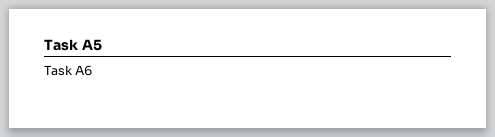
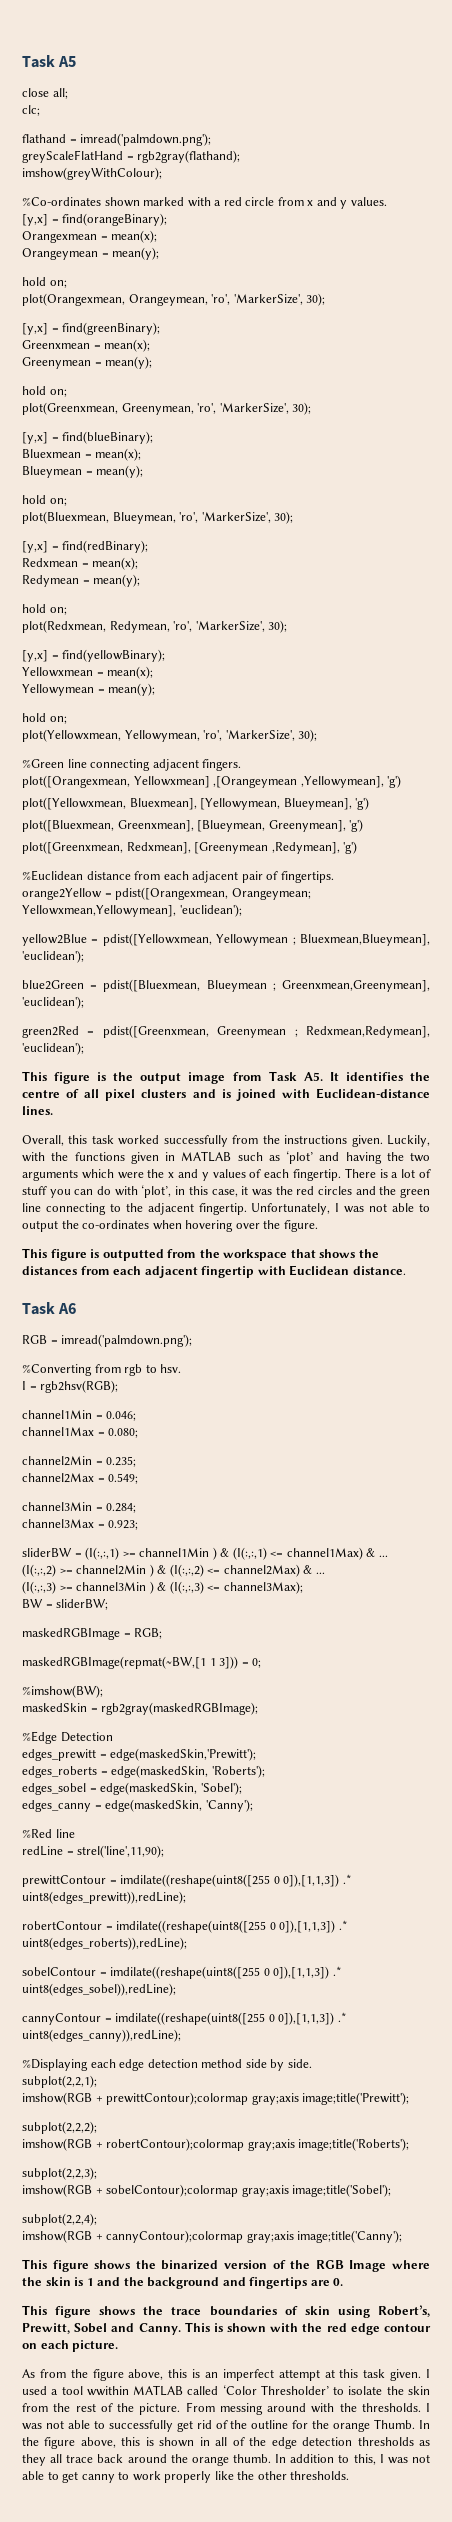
[44,65,93,76] Task A6 -> [22,88,68,99] [22,105,40,116] [22,133,212,146] [22,150,241,163] [22,167,162,180] [22,197,387,209] [22,213,168,226] [22,230,158,243] [22,247,160,260] [22,277,67,288] [22,293,326,306] [22,322,161,335] [22,339,151,352] [22,356,153,369] [22,386,67,397] [22,402,312,415] [22,431,154,444] [22,448,142,461] [22,465,144,478] [22,495,67,506] [22,511,294,524] [22,540,149,553] [22,557,139,570] [22,574,141,587] [22,604,67,615] [22,620,288,633] [22,649,166,662] [22,666,154,679] [22,683,156,696] [22,713,67,724] [22,729,318,742] [22,759,242,771] [22,775,402,788] [22,797,370,810] [22,819,364,832] [22,841,358,854] [22,870,334,883] [22,887,311,900] [22,904,242,917] [22,933,430,946] [22,950,84,963] [22,979,430,992] [22,996,84,1009] [22,1025,430,1038] [22,1042,84,1055] [22,1071,430,1084] [22,1088,430,1101] [22,1106,53,1115] [22,1135,430,1147] [22,1151,430,1164] [22,1168,432,1181] [22,1185,430,1198] [22,1203,431,1215] [22,1220,318,1232] [22,1248,379,1261] [22,1265,406,1278] [22,1302,77,1315] [22,1334,193,1347] [22,1364,182,1376] [22,1380,119,1393] [22,1410,137,1421] [22,1427,139,1438] [22,1456,137,1467] [22,1473,139,1484] [22,1502,137,1513] [22,1519,139,1530] [22,1547,388,1560] [22,1564,325,1577] [22,1581,303,1594] [22,1599,109,1610] [22,1628,163,1640] [22,1656,262,1669] [22,1685,103,1698] [22,1702,259,1715] [22,1731,113,1744] [22,1748,257,1761] [22,1765,265,1778] [22,1782,242,1795] [22,1799,253,1812] [22,1829,75,1838] [22,1845,165,1858] [22,1874,352,1887] [22,1891,186,1904] [22,1920,348,1933] [22,1937,187,1950] [22,1966,342,1979] [22,1983,176,1996] [22,2012,347,2025] [22,2029,181,2042] [22,2059,312,2071] [22,2075,97,2088] [22,2092,410,2105] [22,2121,97,2134] [22,2138,410,2151] [22,2167,97,2180] [22,2184,392,2197] [22,2213,97,2226] [22,2230,403,2243] [22,2259,431,2272] [22,2277,344,2289] [22,2305,430,2318] [22,2322,432,2335] [22,2340,119,2352] [22,2369,430,2381] [22,2385,430,2396] [22,2402,430,2415] [22,2419,430,2432] [22,2437,430,2449] [22,2454,431,2466] [22,2471,350,2483] close all; // clc; // flathand = imread('palmdown.png'); // greyScaleFlatHand = rgb2gray(flathand); // imshow(greyWithColour); // %Co-ordinates shown marked with a red circle from x and y values. // [y,x] = find(orangeBinary); // Orangexmean = mean(x); // Orangeymean = mean(y); // hold on; // plot(Orangexmean, Orangeymean, 'ro', 'MarkerSize', 30); // [y,x] = find(greenBinary); // Greenxmean = mean(x); // Greenymean = mean(y); // hold on; // plot(Greenxmean, Greenymean, 'ro', 'MarkerSize', 30); // [y,x] = find(blueBinary); // Bluexmean = mean(x); // Blueymean = mean(y); // hold on; // plot(Bluexmean, Blueymean, 'ro', 'MarkerSize', 30); // [y,x] = find(redBinary); // Redxmean = mean(x); // Redymean = mean(y); // hold on; // plot(Redxmean, Redymean, 'ro', 'MarkerSize', 30); // [y,x] = find(yellowBinary); // Yellowxmean = mean(x); // Yellowymean = mean(y); // hold on; // plot(Yellowxmean, Yellowymean, 'ro', 'MarkerSize', 30); // %Green line connecting adjacent fingers. // plot([Orangexmean, Yellowxmean] ,[Orangeymean ,Yellowymean], 'g') // plot([Yellowxmean, Bluexmean], [Yellowymean, Blueymean], 'g') // plot([Bluexmean, Greenxmean], [Blueymean, Greenymean], 'g') // plot([Greenxmean, Redxmean], [Greenymean ,Redymean], 'g') // %Euclidean distance from each adjacent pair of fingertips. // orange2Yellow = pdist([Orangexmean, Orangeymean; Yellowxmean,Yellowymean], 'euclidean'); // yellow2Blue = pdist([Yellowxmean, Yellowymean ; Bluexmean,Blueymean], 'euclidean'); // blue2Green = pdist([Bluexmean, Blueymean ; Greenxmean,Greenymean], 'euclidean'); // green2Red = pdist([Greenxmean, Greenymean ; Redxmean,Redymean], 'euclidean'); // This figure is the output image from Task A5. It identifies the centre of all pixel clusters and is joined with Euclidean-distance lines. // Overall, this task worked successfully from the instructions given. Luckily, with the functions given in MATLAB such as ‘plot’ and having the two arguments which were the x and y values of each fingertip. There is a lot of stuff you can do with ‘plot’, in this case, it was the red circles and the green line connecting to the adjacent fingertip. Unfortunately, I was not able to output the co-ordinates when hovering over the figure. // This figure is outputted from the workspace that shows the distances from each adjacent fingertip with Euclidean distance. // Task A6 // RGB = imread('palmdown.png'); // %Converting from rgb to hsv. // I = rgb2hsv(RGB); // channel1Min = 0.046; // channel1Max = 0.080; // channel2Min = 0.235; // channel2Max = 0.549; // channel3Min = 0.284; // channel3Max = 0.923; // sliderBW = (I(:,:,1) >= channel1Min ) & (I(:,:,1) <= channel1Max) & ... // (I(:,:,2) >= channel2Min ) & (I(:,:,2) <= channel2Max) & ... // (I(:,:,3) >= channel3Min ) & (I(:,:,3) <= channel3Max); // BW = sliderBW; // maskedRGBImage = RGB; // maskedRGBImage(repmat(~BW,[1 1 3])) = 0; // %imshow(BW); // maskedSkin = rgb2gray(maskedRGBImage); // %Edge Detection // edges_prewitt = edge(maskedSkin,'Prewitt'); // edges_roberts = edge(maskedSkin, 'Roberts'); // edges_sobel = edge(maskedSkin, 'Sobel'); // edges_canny = edge(maskedSkin, 'Canny'); // %Red line // redLine = strel('line',11,90); // prewittContour = imdilate((reshape(uint8([255 0 0]),[1,1,3]) .* uint8(edges_prewitt)),redLine); // robertContour = imdilate((reshape(uint8([255 0 0]),[1,1,3]) .* uint8(edges_roberts)),redLine); // sobelContour = imdilate((reshape(uint8([255 0 0]),[1,1,3]) .* uint8(edges_sobel)),redLine); // cannyContour = imdilate((reshape(uint8([255 0 0]),[1,1,3]) .* uint8(edges_canny)),redLine); // %Displaying each edge detection method side by side. // subplot(2,2,1); // imshow(RGB + prewittContour);colormap gray;axis image;title('Prewitt'); // subplot(2,2,2); // imshow(RGB + robertContour);colormap gray;axis image;title('Roberts'); // subplot(2,2,3); // imshow(RGB + sobelContour);colormap gray;axis image;title('Sobel'); // subplot(2,2,4); // imshow(RGB + cannyContour);colormap gray;axis image;title('Canny'); // This figure shows the binarized version of the RGB Image where the skin is 1 and the background and fingertips are 0. // This figure shows the trace boundaries of skin using Robert’s, Prewitt, Sobel and Canny. This is shown with the red edge contour on each picture. // As from the figure above, this is an imperfect attempt at this task given. I used a tool wwithin MATLAB called ‘Color Thresholder’ to isolate the skin from the rest of the picture. From messing around with the thresholds. I was not able to successfully get rid of the outline for the orange Thumb. In the figure above, this is shown in all of the edge detection thresholds as they all trace back around the orange thumb. In addition to this, I was not able to get canny to work properly like the other thresholds.

